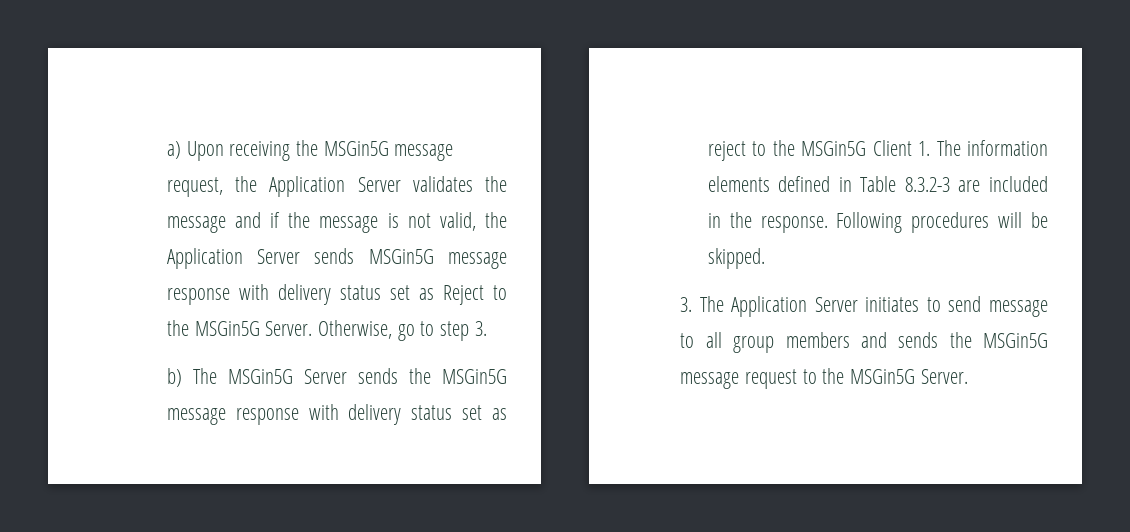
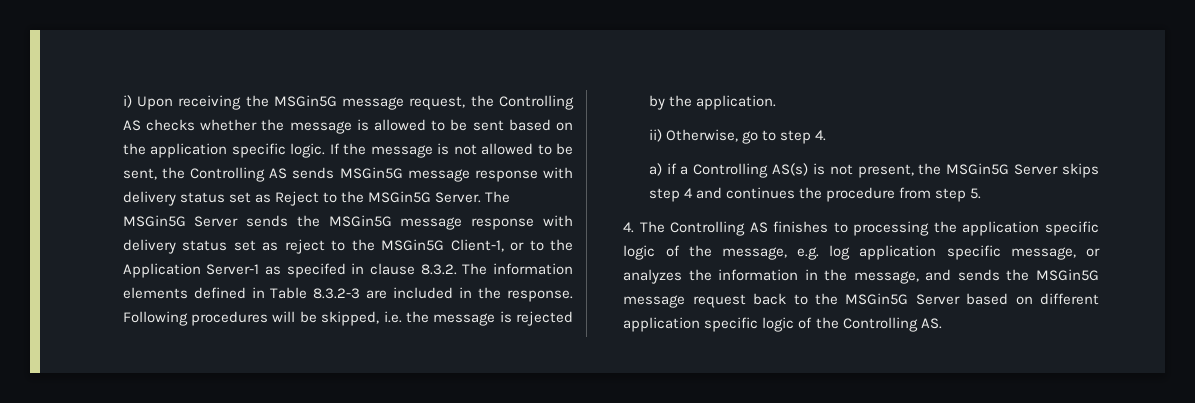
[166,141,181,159] a) -> [122,95,132,108] i)
[269,176,507,197] [166,212,508,233] [166,248,301,269] Application Server validates the message and if the message is not valid, the Application Server -> [499,95,575,110] [122,119,573,134] [122,143,573,158] [122,167,288,182] Controlling AS checks whether the message is allowed to be sent based on the application specific logic. If the message is not allowed to be sent, the Controlling AS
[317,320,487,341] [166,368,182,387] Otherwise, go to step 3. // b) -> (482, 197) none
[872,140,931,156] Client 1. -> [450,239,573,252] [122,263,457,278] Client-1, or to the Application Server-1 as specifed in clause 8.3.2.
[707,248,765,269] [680,296,1048,317] [680,332,850,353] skipped. // 3. The Application Server initiates to send message to all group members -> [321,311,573,326] [648,95,776,110] [648,129,826,144] [648,163,1099,178] [648,187,982,202] [623,221,1099,236] [623,245,1100,260] [623,269,919,284] skipped, i.e. the message is rejected by the application. // ii) Otherwise, go to step 4. // a) if a Controlling AS(s) is not present, the MSGin5G Server skips step 4 and continues the procedure from step 5. // 4. The Controlling AS finishes to processing the application specific logic of the message, e.g. log application specific message, or analyzes the information in the message,
[802,368,968,384] to the MSGin5G Server. -> [753,293,1099,305] [623,317,942,332] back to the MSGin5G Server based on different application specific logic of the Controlling AS.

